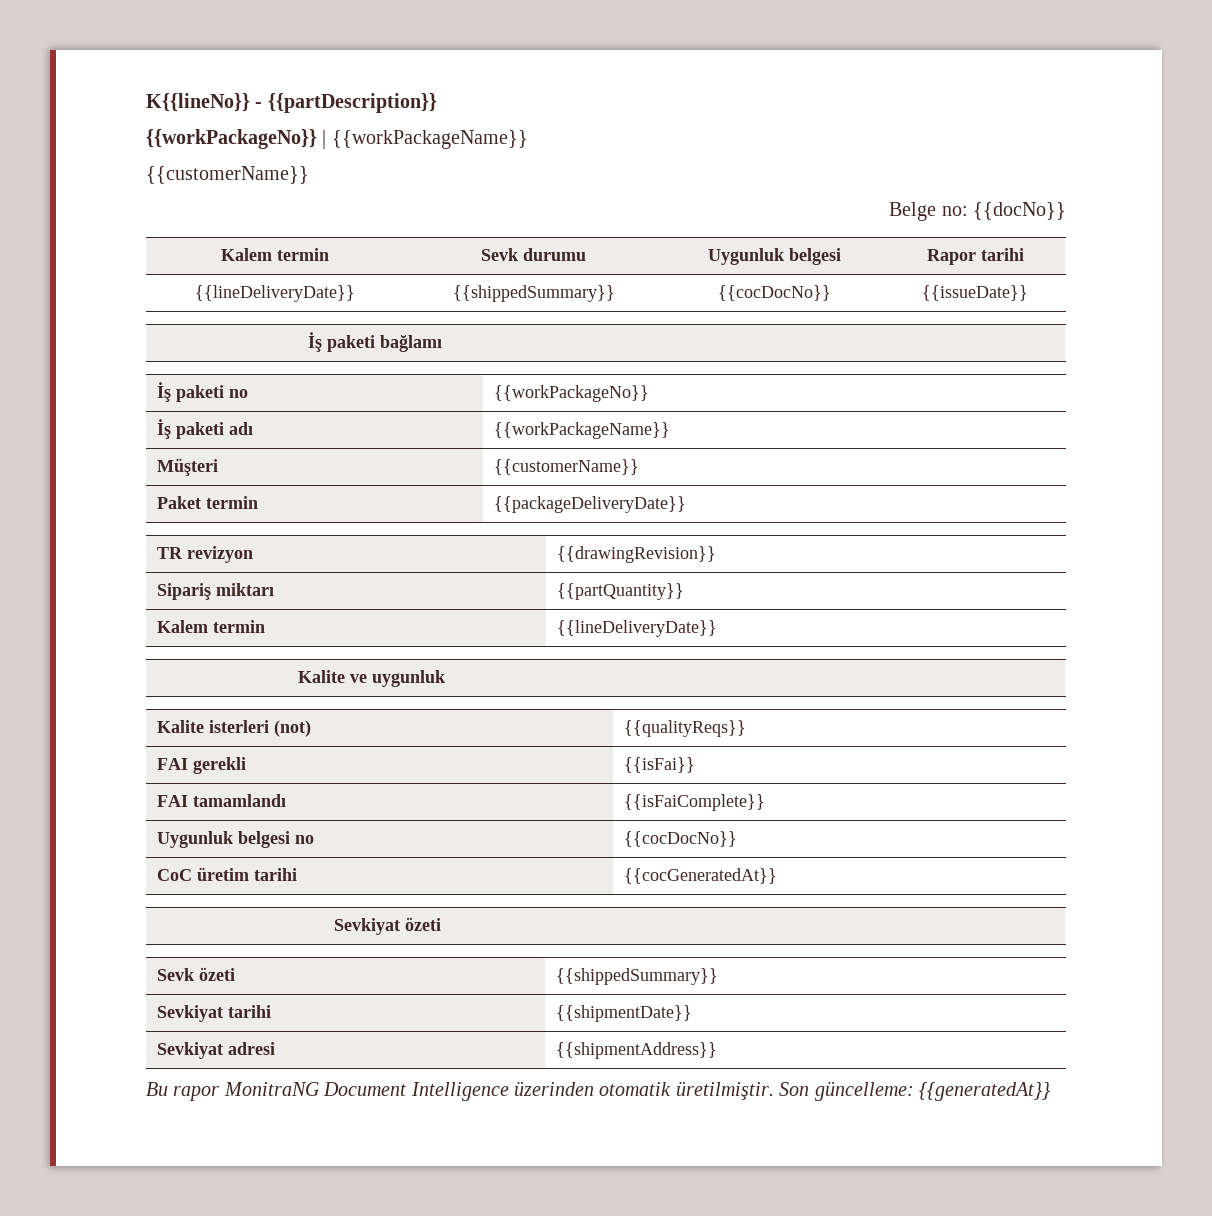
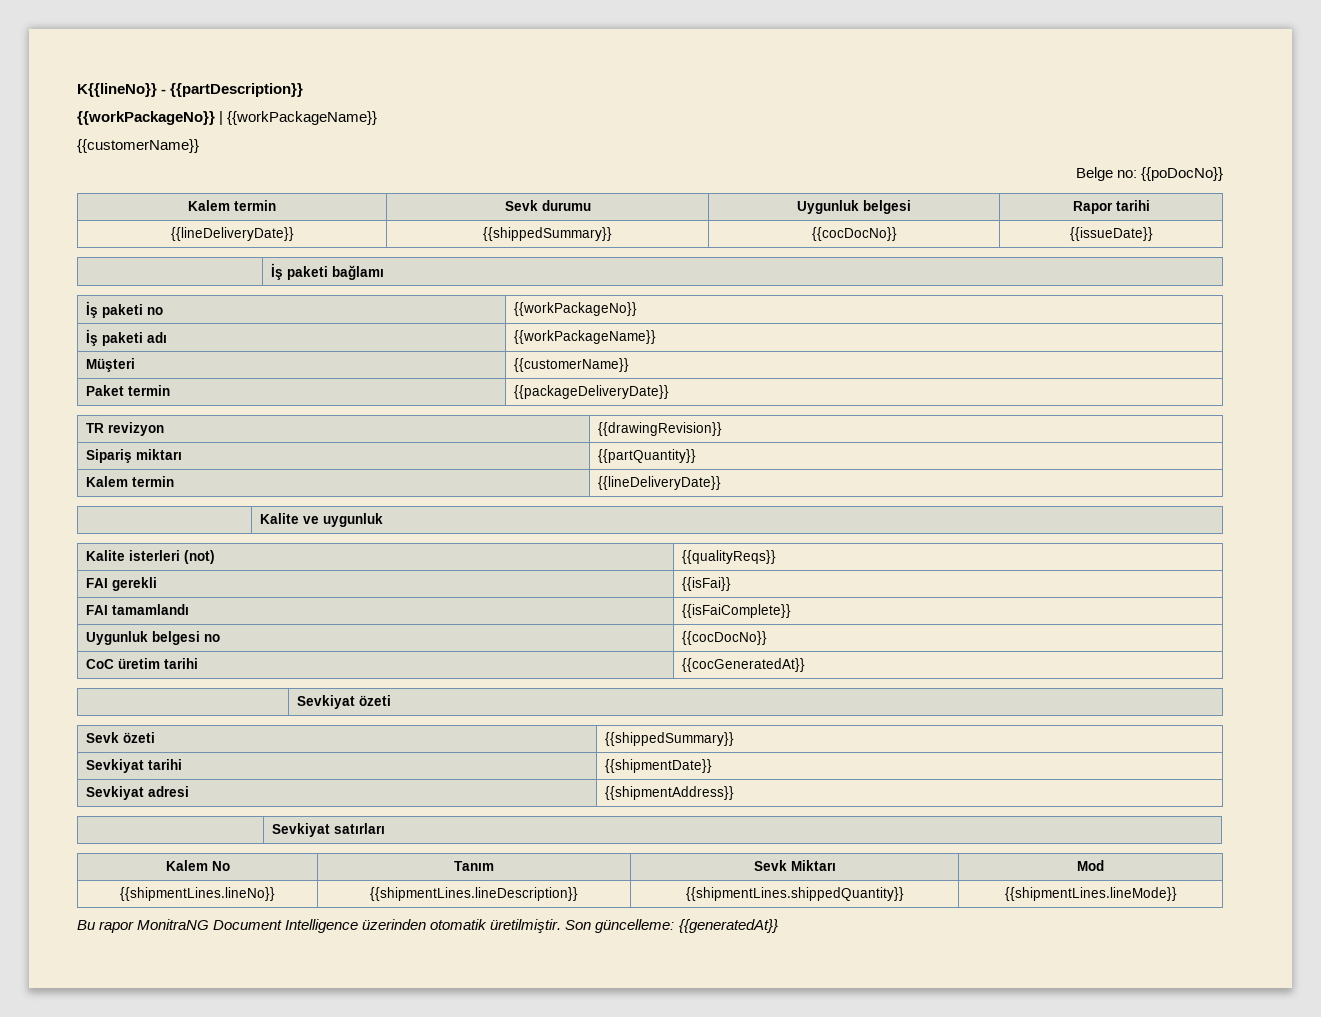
[973,202,1066,220] {{docNo}} -> [1141,167,1223,181] {{poDocNo}}
(717, 1050) none -> [272,823,386,837] [165,860,230,871] [453,861,494,871] [753,860,836,871] [1077,860,1104,871] [120,887,275,901] [369,887,578,901] [685,887,904,901] [1004,887,1177,901] // | Sevkiyat satırları // Kalem No | Tanım | Sevk Miktarı | Mod // {{shipmentLines.lineNo}} | {{shipmentLines.lineDescription}} | {{shipmentLines.shippedQuantity}} | {{shipmentLines.lineMode}}

